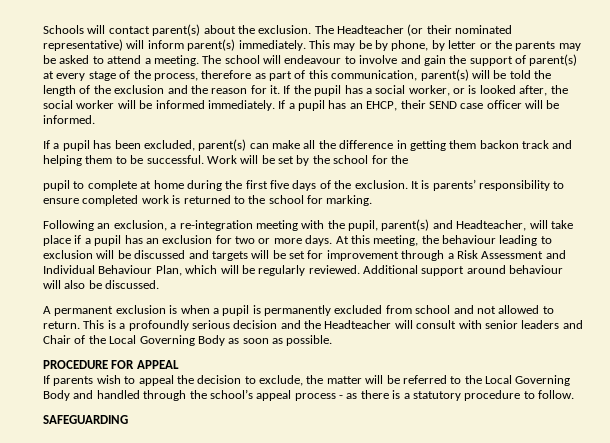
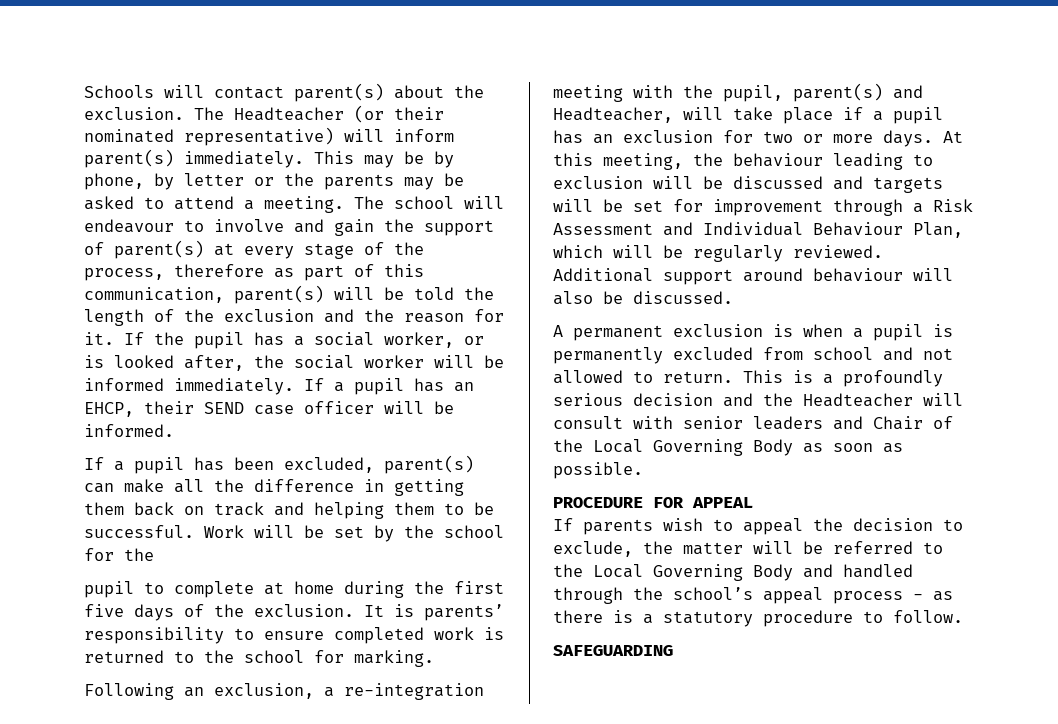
[479,140,519,149] backon -> [134,502,204,516] back on

